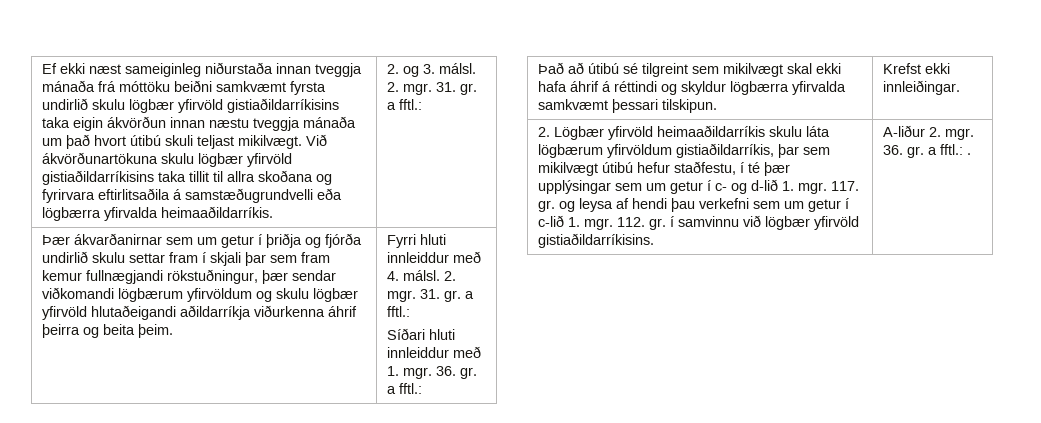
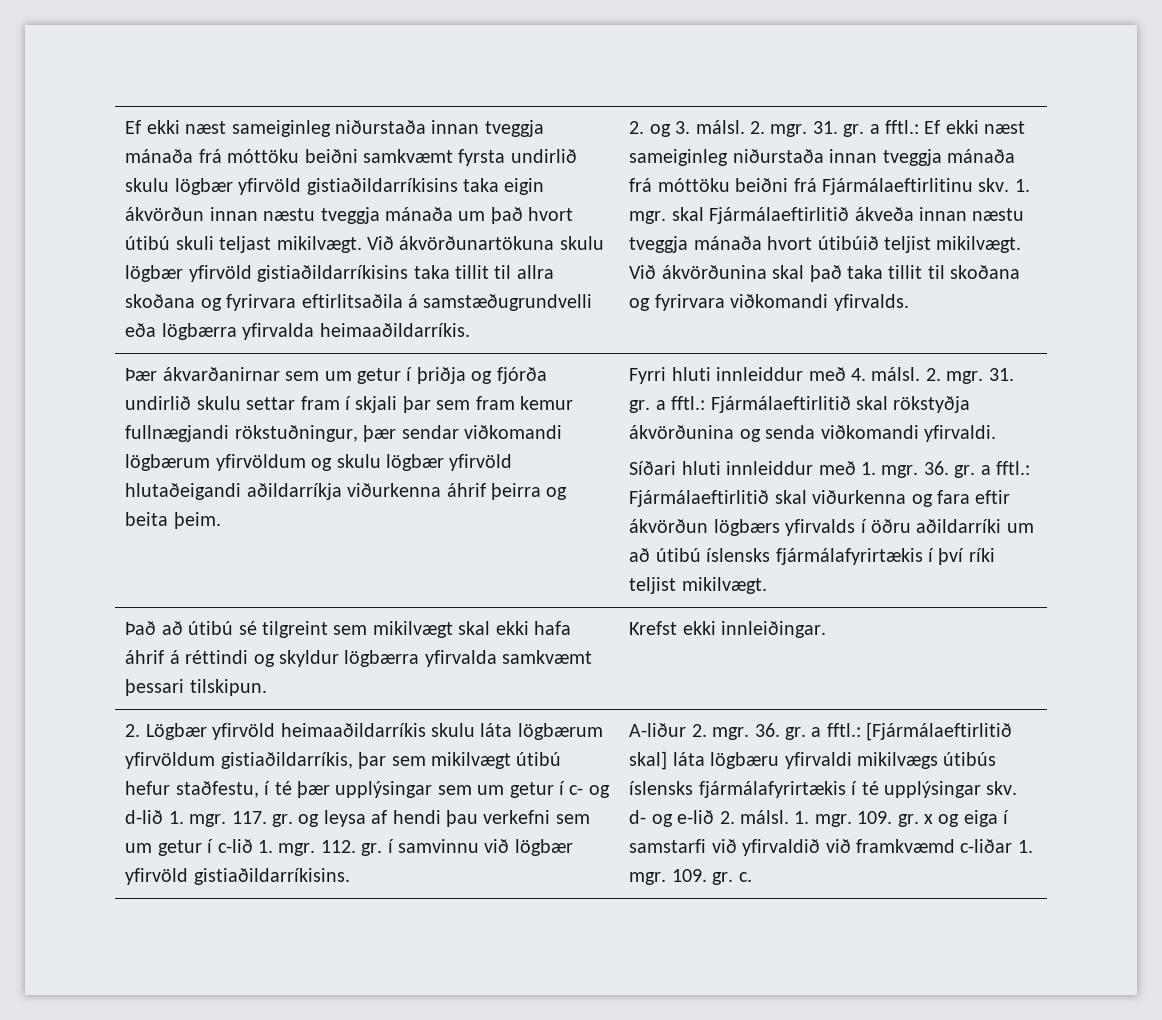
(422, 104) none -> [924,120,1026,134] [629,149,1015,166] [629,178,1030,195] [629,207,1025,224] [629,236,1022,253] [629,265,1021,282] [629,294,909,311] Ef ekki næst sameiginleg niðurstaða innan tveggja mánaða frá móttöku beiðni frá Fjármálaeftirlitinu skv. 1. mgr. skal Fjármálaeftirlitið ákveða innan næstu tveggja mánaða hvort útibúið teljist mikilvægt. Við ákvörðunina skal það taka tillit til skoðana og fyrirvara viðkomandi yfirvalds.
(410, 311) none -> [710,396,971,413] [629,425,996,442] Fjármálaeftirlitið skal rökstyðja ákvörðunina og senda viðkomandi yfirvaldi.
(422, 388) none -> [629,490,1011,507] [629,519,1034,536] [629,548,995,565] [629,577,767,594] Fjármálaeftirlitið skal viðurkenna og fara eftir ákvörðun lögbærs yfirvalds í öðru aðildarríki um að útibú íslensks fjármálafyrirtækis í því ríki teljist mikilvægt.
[966,153,971,155] . -> [866,722,1013,741] [629,751,997,770] [629,781,1018,798] [629,810,1010,827] [629,839,1033,856] [629,869,752,885] [Fjármálaeftirlitið skal] láta lögbæru yfirvaldi mikilvægs útibús íslensks fjármálafyrirtækis í té upplýsingar skv. d- og e-lið 2. málsl. 1. mgr. 109. gr. x og eiga í samstarfi við yfirvaldið við framkvæmd c-liðar 1. mgr. 109. gr. c.

